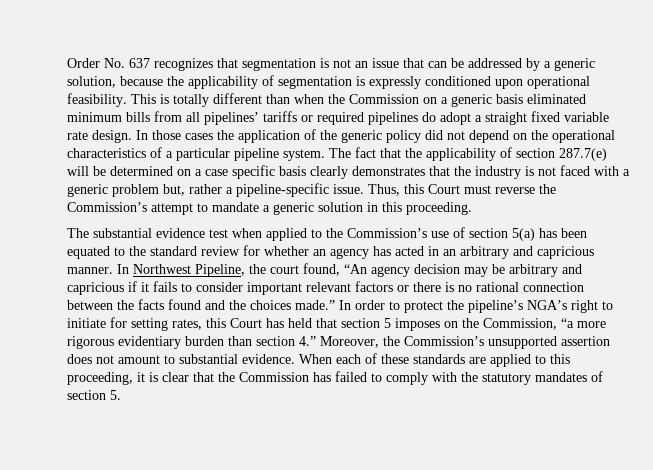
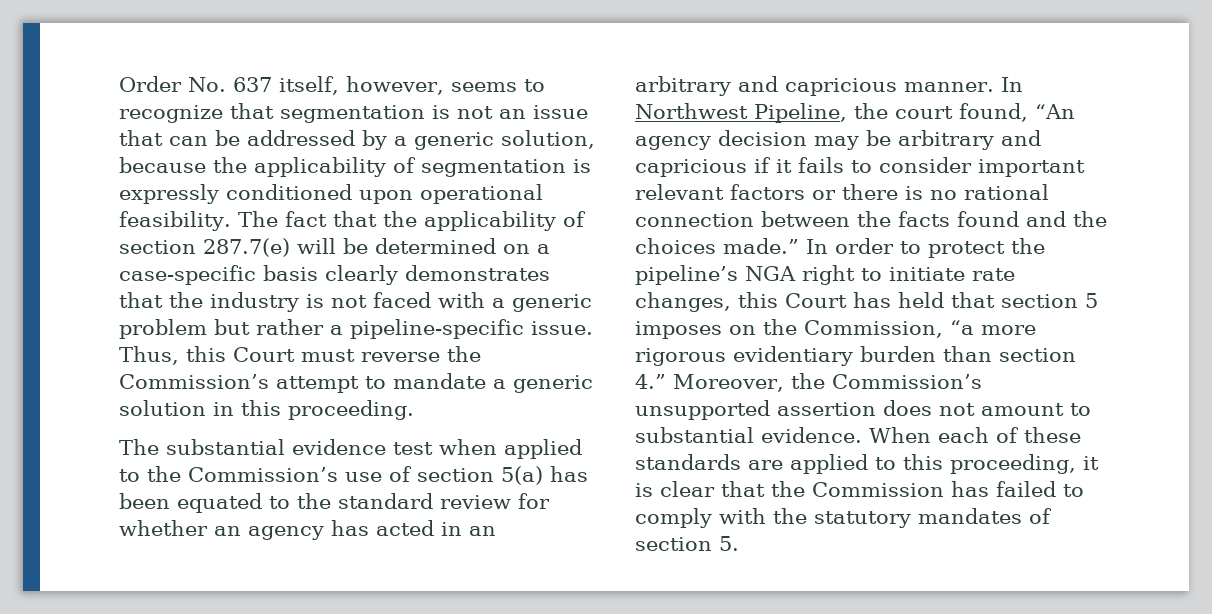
[154,58,213,71] recognizes -> [279,76,545,95] [119,105,223,123] itself, however, seems to recognize
[131,93,586,107] [67,111,609,125] [67,129,615,143] [67,147,325,161] This is totally different than when the Commission on a generic basis eliminated minimum bills from all pipelines’ tariffs or required pipelines do adopt a straight fixed variable rate design. In those cases the application of the generic policy did not depend on the operational characteristics of a particular pipeline system. -> (231, 221) none
[205,165,275,179] case specific -> [119,265,256,285] case-specific
[163,184,185,196] but, -> [214,319,250,335] but
[527,300,567,310] NGA’s -> [745,266,796,281] NGA
[110,317,202,331] for setting rates, -> [972,268,1015,281] [635,292,731,312] rate changes,

